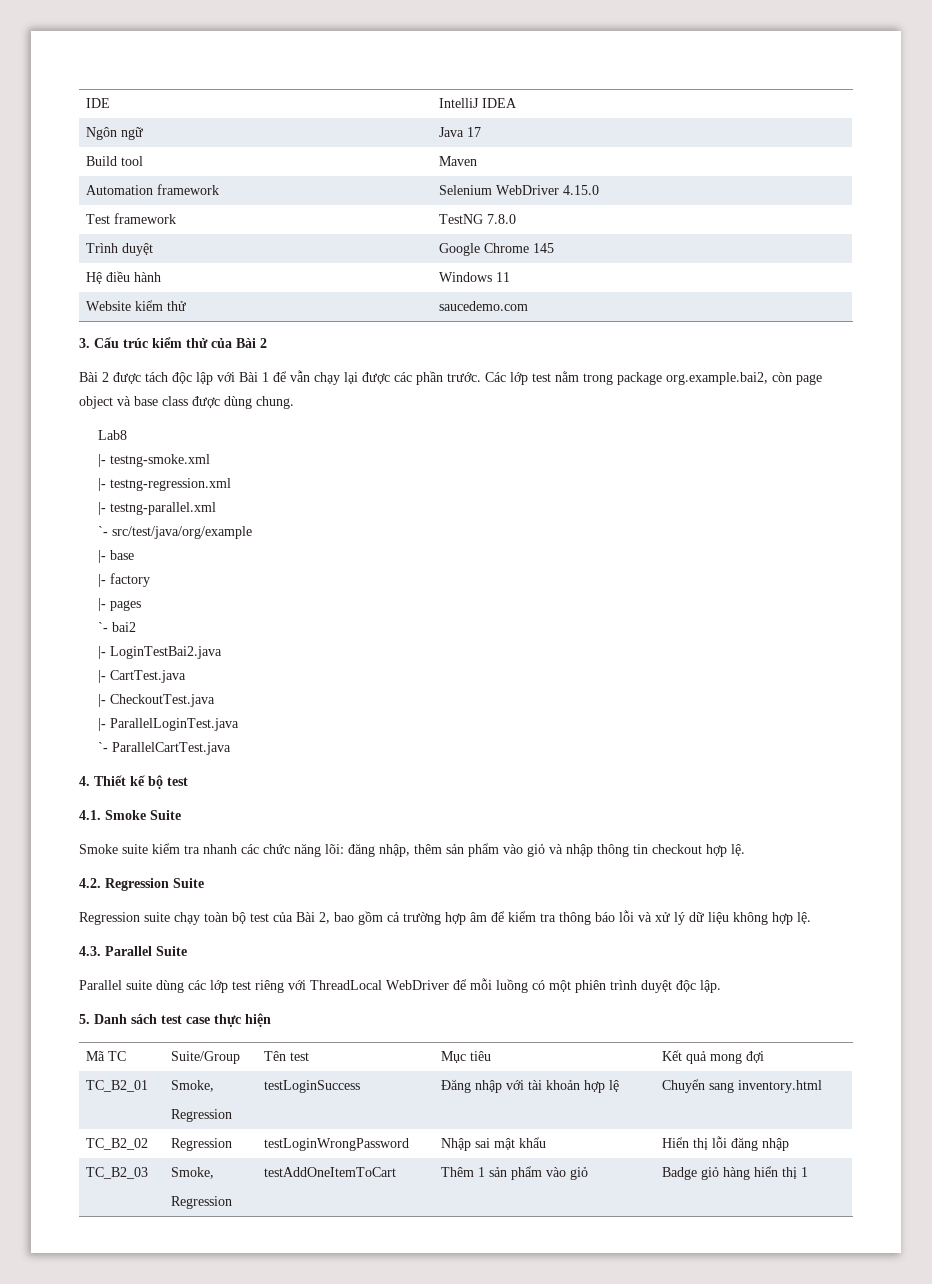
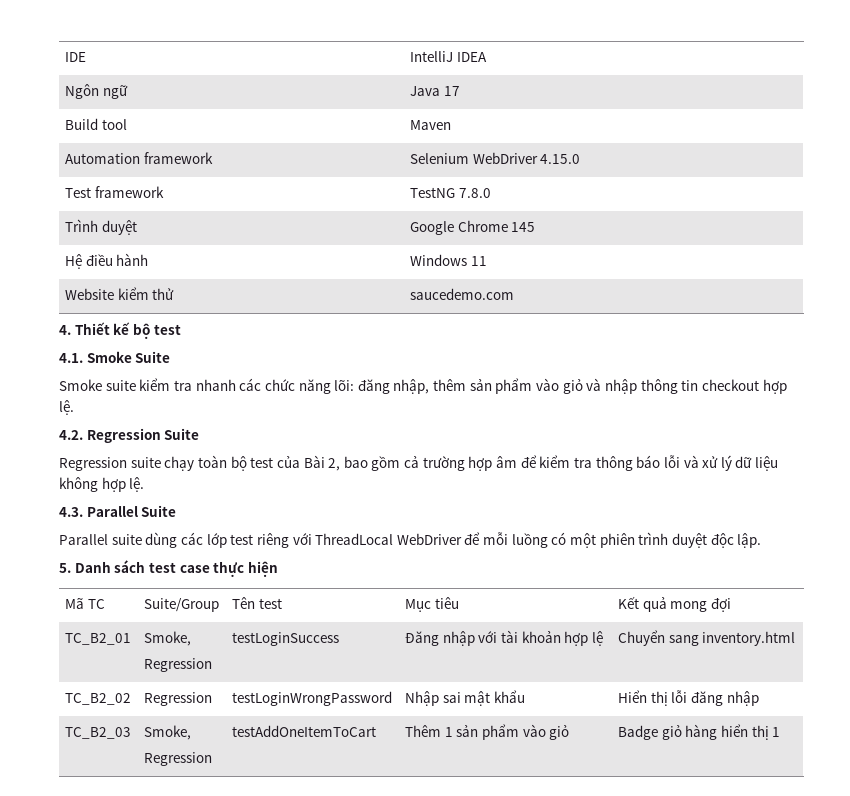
[79,337,267,348] [79,370,822,385] [79,396,294,409] [98,430,128,440] [98,454,211,467] [98,478,232,491] [98,502,217,515] [98,526,253,539] [98,550,135,563] [98,573,151,587] [98,598,142,611] [98,622,137,632] [98,646,223,659] [98,670,187,683] [98,694,216,707] [98,718,240,731] [98,742,232,755] // 3. Cấu trúc kiểm thử của Bài 2 // Bài 2 được tách độc lập với Bài 1 để vẫn chạy lại được các phần trước. Các lớp test nằm trong package org.example.bai2, còn page object và base class được dùng chung. // Lab8 // |- testng-smoke.xml // |- testng-regression.xml // |- testng-parallel.xml // `- src/test/java/org/example // |- base // |- factory // |- pages // `- bai2 // |- LoginTestBai2.java // |- CartTest.java // |- CheckoutTest.java // |- ParallelLoginTest.java // `- ParallelCartTest.java -> (515, 294) none

